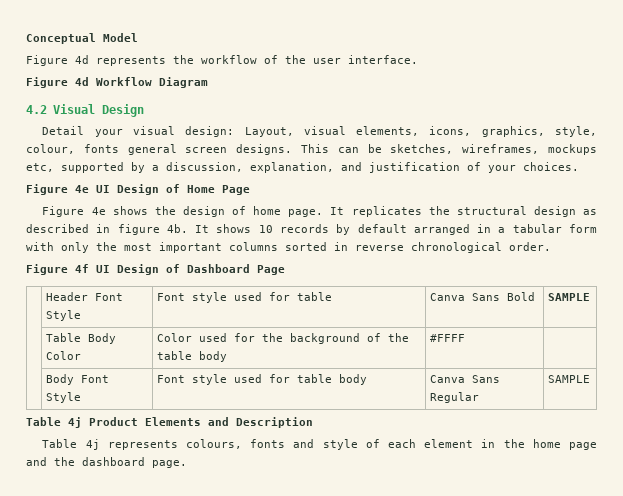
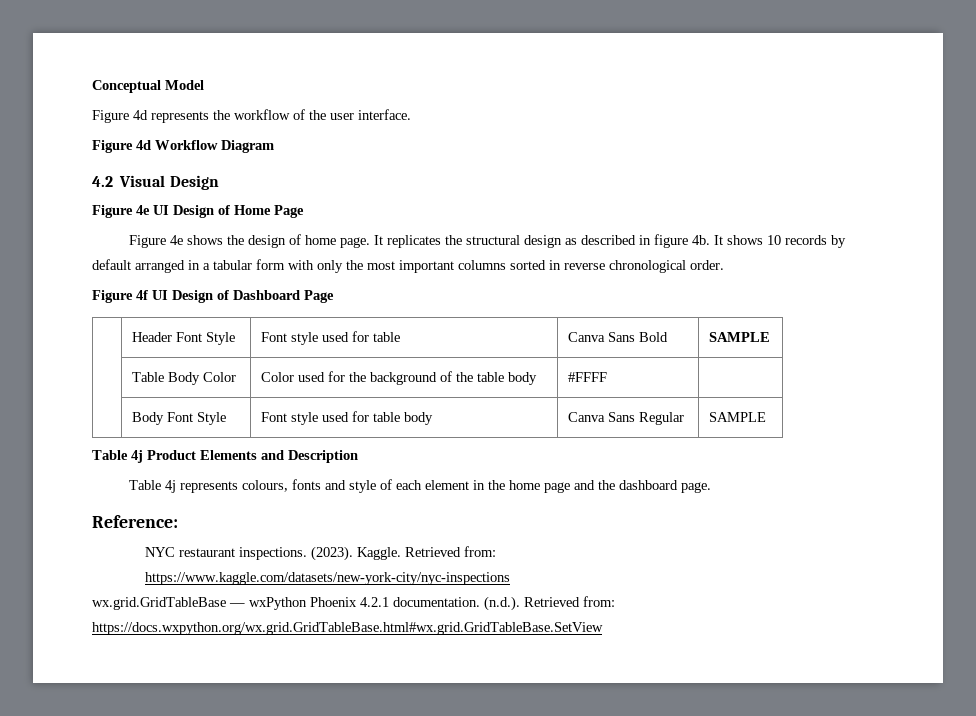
[42,126,597,137] [26,144,597,155] [26,162,579,173] // Detail your visual design: Layout, visual elements, icons, graphics, style, colour, fonts general screen designs. This can be sketches, wireframes, mockups etc, supported by a discussion, explanation, and justification of your choices. -> (219, 182) none
(187, 464) none -> [92,515,178,528] [145,546,497,561] [145,572,511,585] [92,596,615,611] [92,622,603,635] // Reference: // NYC restaurant inspections. (2023). Kaggle. Retrieved from: // https://www.kaggle.com/datasets/new-york-city/nyc-inspections // wx.grid.GridTableBase — wxPython Phoenix 4.2.1 documentation. (n.d.). Retrieved from: https://docs.wxpython.org/wx.grid.GridTableBase.html#wx.grid.GridTableBase.SetView

